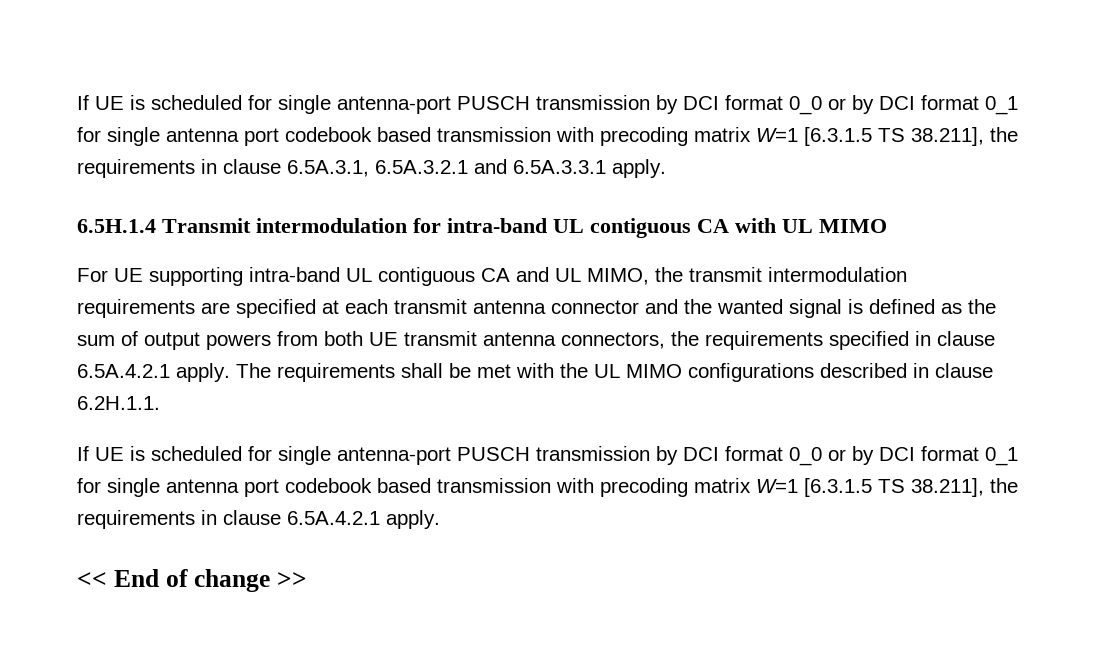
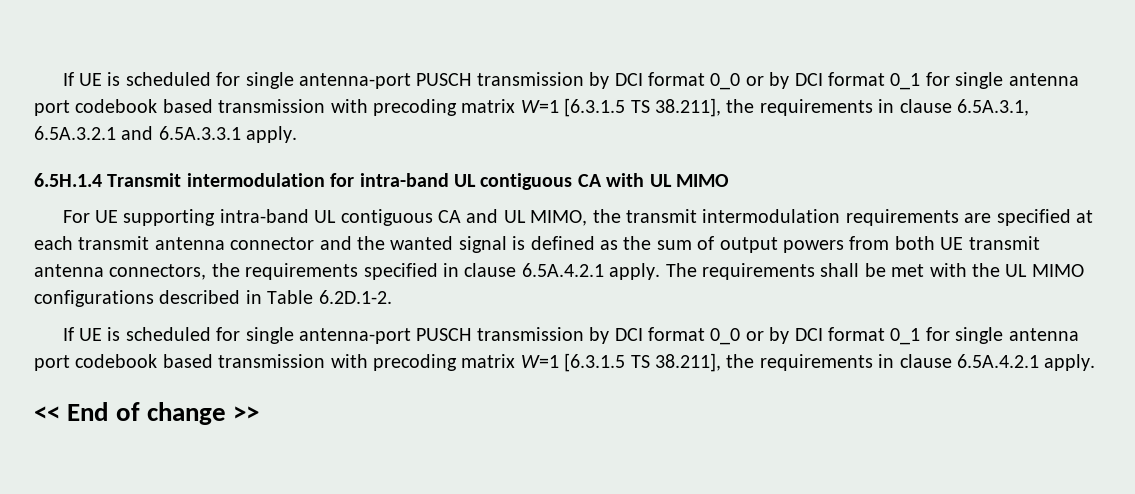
[935,363,993,378] [77,396,160,410] clause 6.2H.1.1. -> [267,290,392,304] Table 6.2D.1-2.

